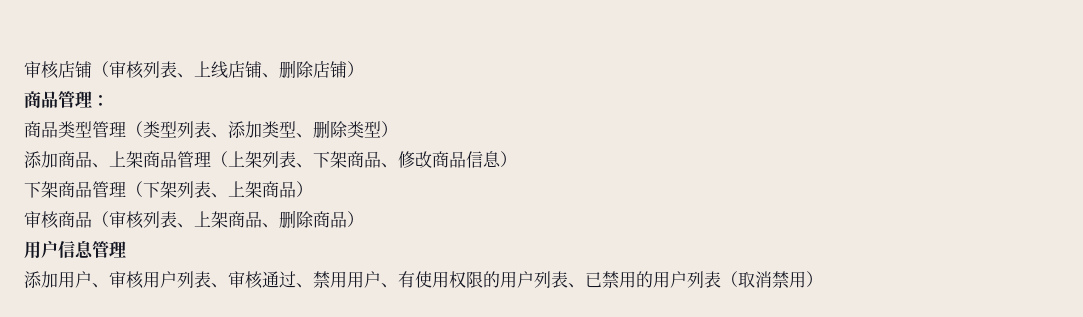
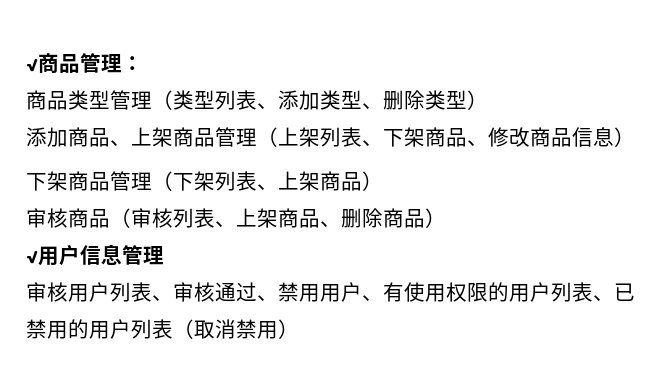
[24,60,364,79] 审核店铺（审核列表、上线店铺、删除店铺） // -> [26,58,38,72] √
(364, 219) none -> [26,250,38,264] √
[24,271,109,288] 添加用户、 -> (164, 255) none

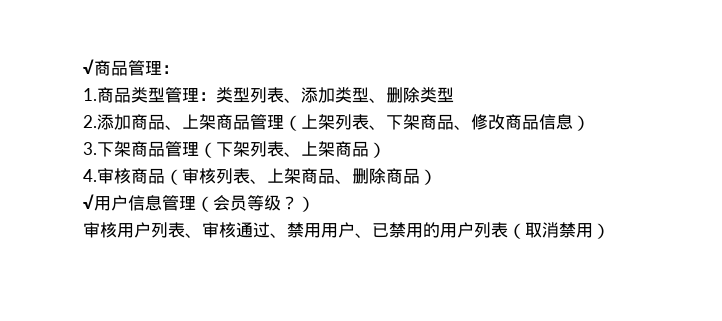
(143, 63) none -> [83,88,97,101] 1.
[152,90,173,110] （ -> [199,92,216,101] ：
[467,90,488,110] ） // -> [83,115,97,128] // 2.
(635, 137) none -> [83,142,97,155] 3.
(383, 181) none -> [83,169,97,182] 4.
(164, 255) none -> [196,195,315,212] （会员等级？）
[383,282,614,302] 有使用权限的用户列表、 -> (372, 235) none

